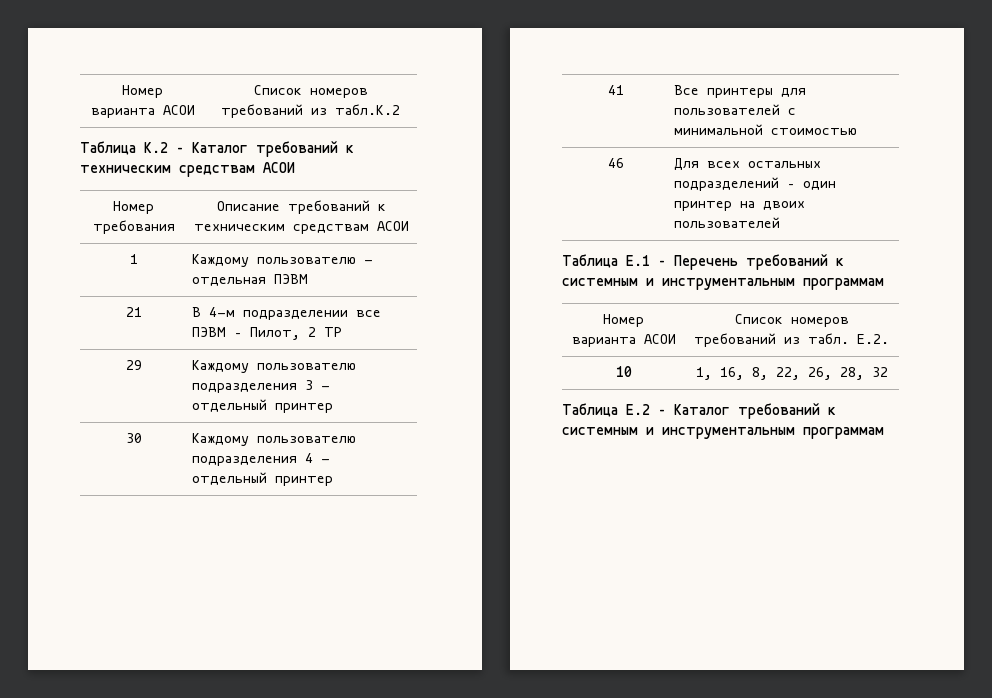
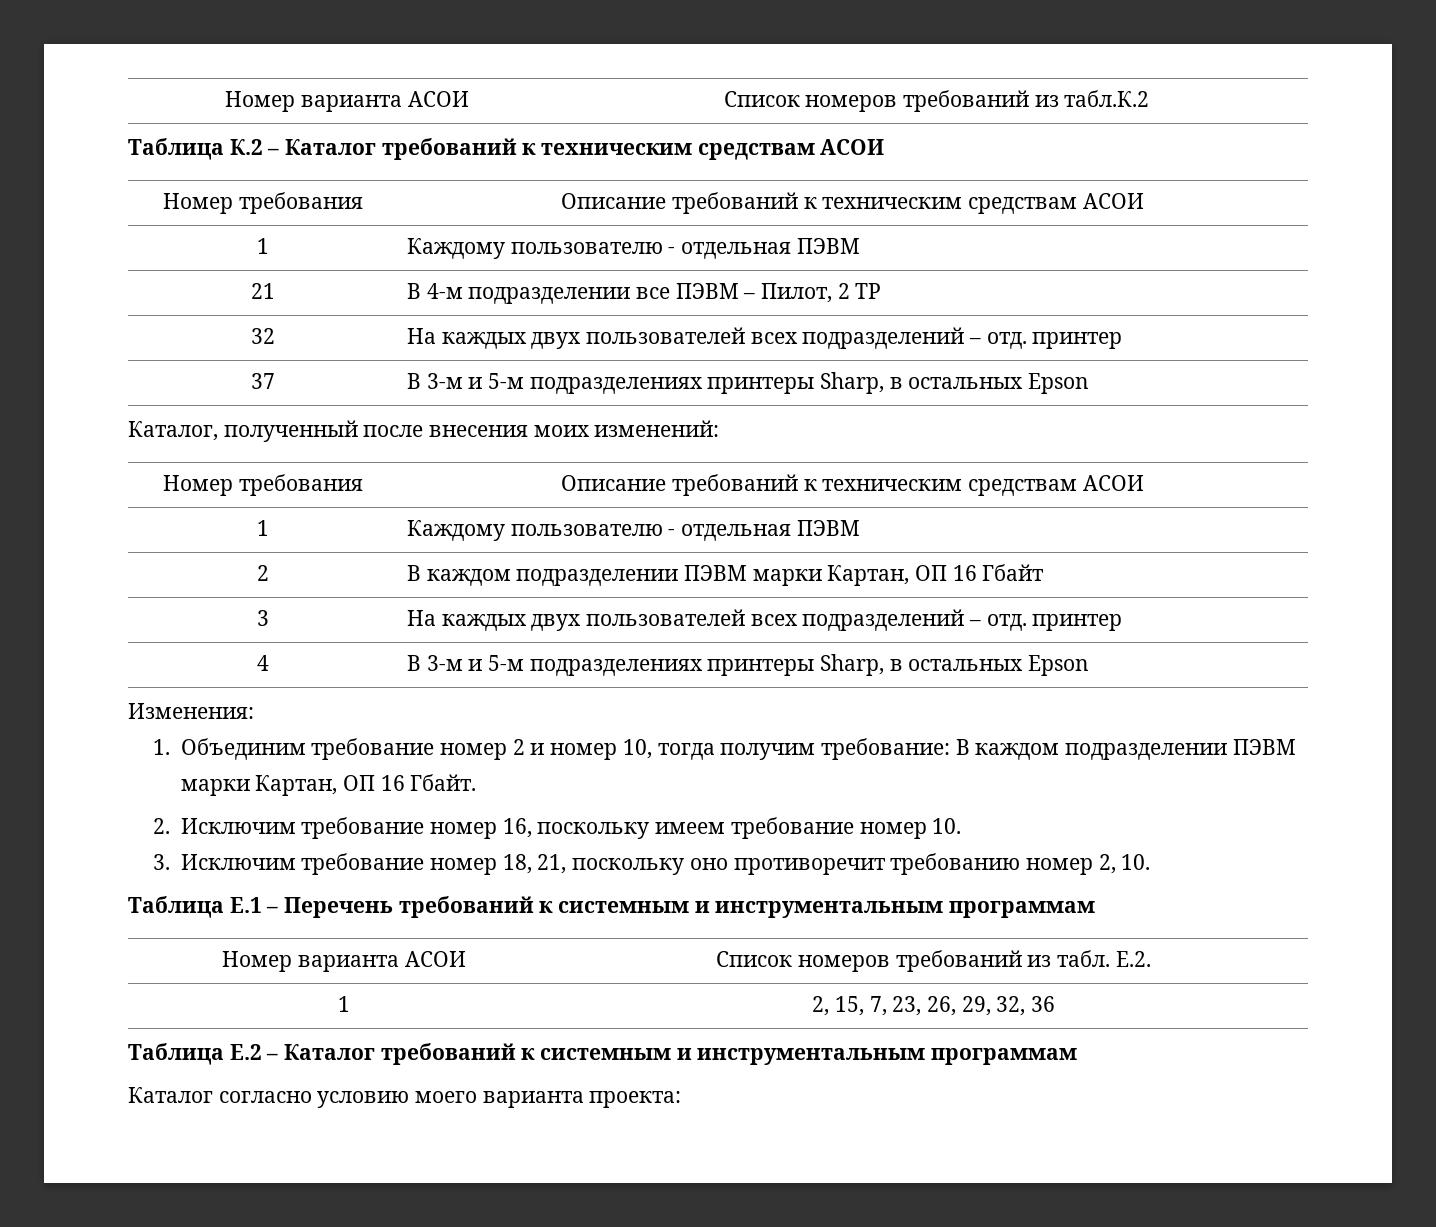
[125,360,142,370] [192,360,357,373] [192,380,331,393] [192,399,334,413] [125,433,142,443] [192,433,357,446] [192,453,331,466] [192,472,334,486] [607,85,624,95] [674,85,807,98] [674,104,797,116] [674,124,858,136] [607,158,624,168] [674,158,822,170] [674,177,837,191] [674,201,806,211] [674,217,781,229] 29 | Каждому пользователю подразделения 3 - отдельный принтер // 30 | Каждому пользователю подразделения 4 - отдельный принтер // 41 | Все принтеры для пользователей с минимальной стоимостью // 46 | Для всех остальных подразделений – один принтер на двоих пользователей -> [251,328,275,344] [407,327,1123,349] [251,373,275,389] [407,372,1090,394] [128,420,720,442] [163,474,363,496] [561,474,1144,496] [257,520,269,536] [407,520,860,541] [257,565,269,581] [407,564,1045,586] [257,610,269,626] [407,609,1123,631] [257,655,269,671] [407,654,1090,676] [128,703,254,719] [153,738,1296,760] [180,774,477,796] [153,817,962,839] [153,853,1151,875] 32 | На каждых двух пользователей всех подразделений – отд. принтер // 37 | В 3-м и 5-м подразделениях принтеры Sharp, в остальных Epson // Каталог, полученный после внесения моих изменений: // Номер требования | Описание требований к техническим средствам АСОИ // 1 | Каждому пользователю - отдельная ПЭВМ // 2 | В каждом подразделении ПЭВМ марки Картан, ОП 16 Гбайт // 3 | На каждых двух пользователей всех подразделений – отд. принтер // 4 | В 3-м и 5-м подразделениях принтеры Sharp, в остальных Epson // Изменения: // 1. Объединим требование номер 2 и номер 10, тогда получим требование: В каждом подразделении ПЭВМ марки Картан, ОП 16 Гбайт. // 2. Исключим требование номер 16, поскольку имеем требование номер 10. // 3. Исключим требование номер 18, 21, поскольку оно противоречит требованию номер 2, 10.
[615,366,632,377] [695,367,888,380] 10 | 1, 16, 8, 22, 26, 28, 32 -> [338,996,350,1012] [812,996,1055,1016] 1 | 2, 15, 7, 23, 26, 29, 32, 36
(884, 433) none -> [128,1087,682,1108] // Каталог согласно условию моего варианта проекта:

